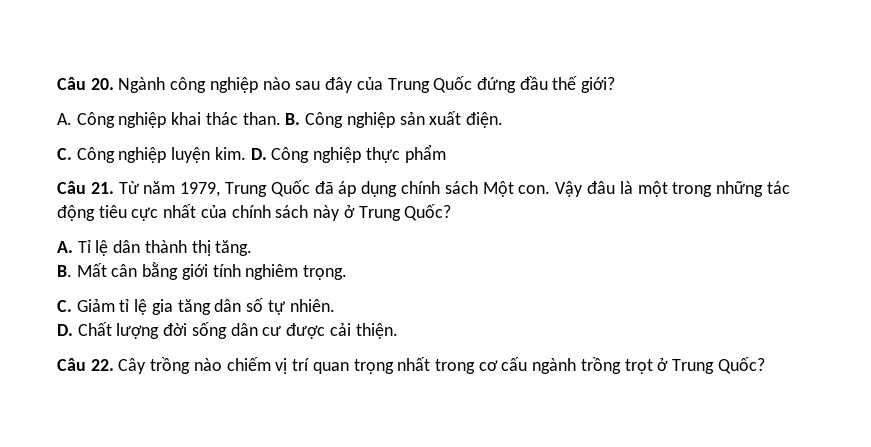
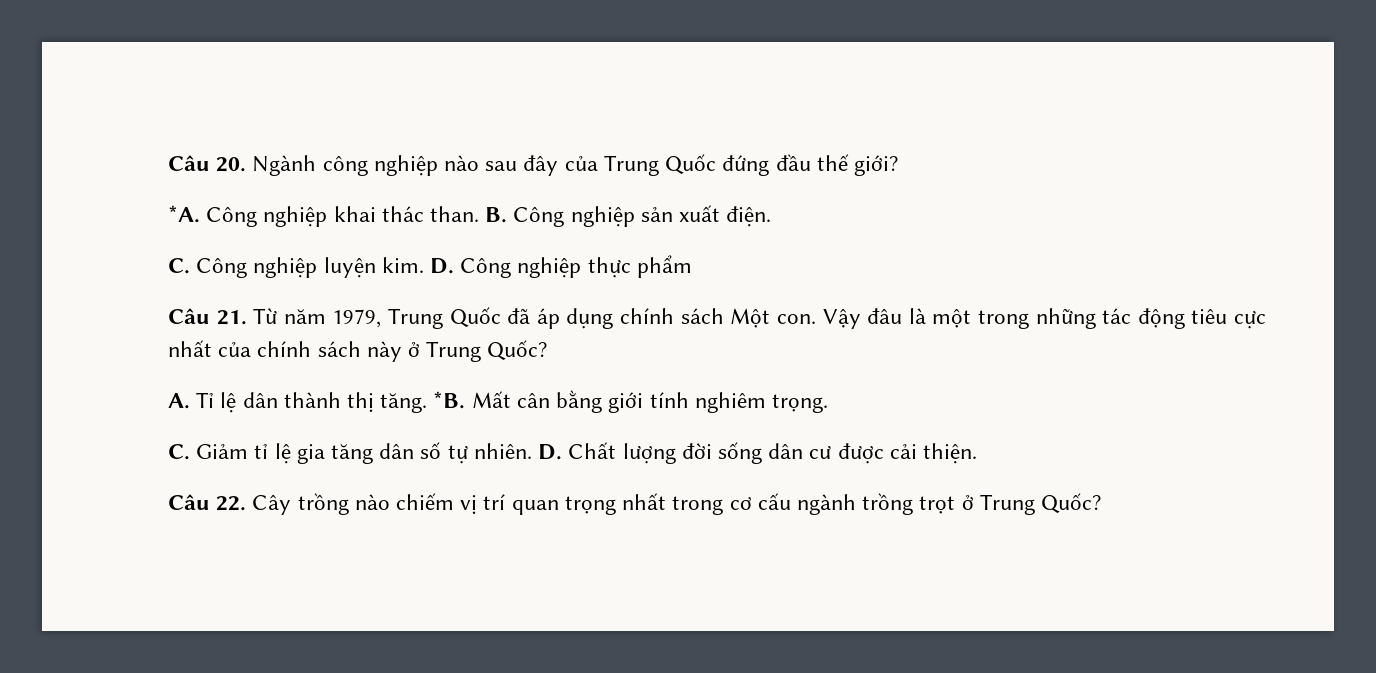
[57,113,72,125] A. -> [168,205,200,223] *A.
[57,265,72,277] // B. -> [433,391,466,409] *B.
(335, 305) // -> (532, 451) none

